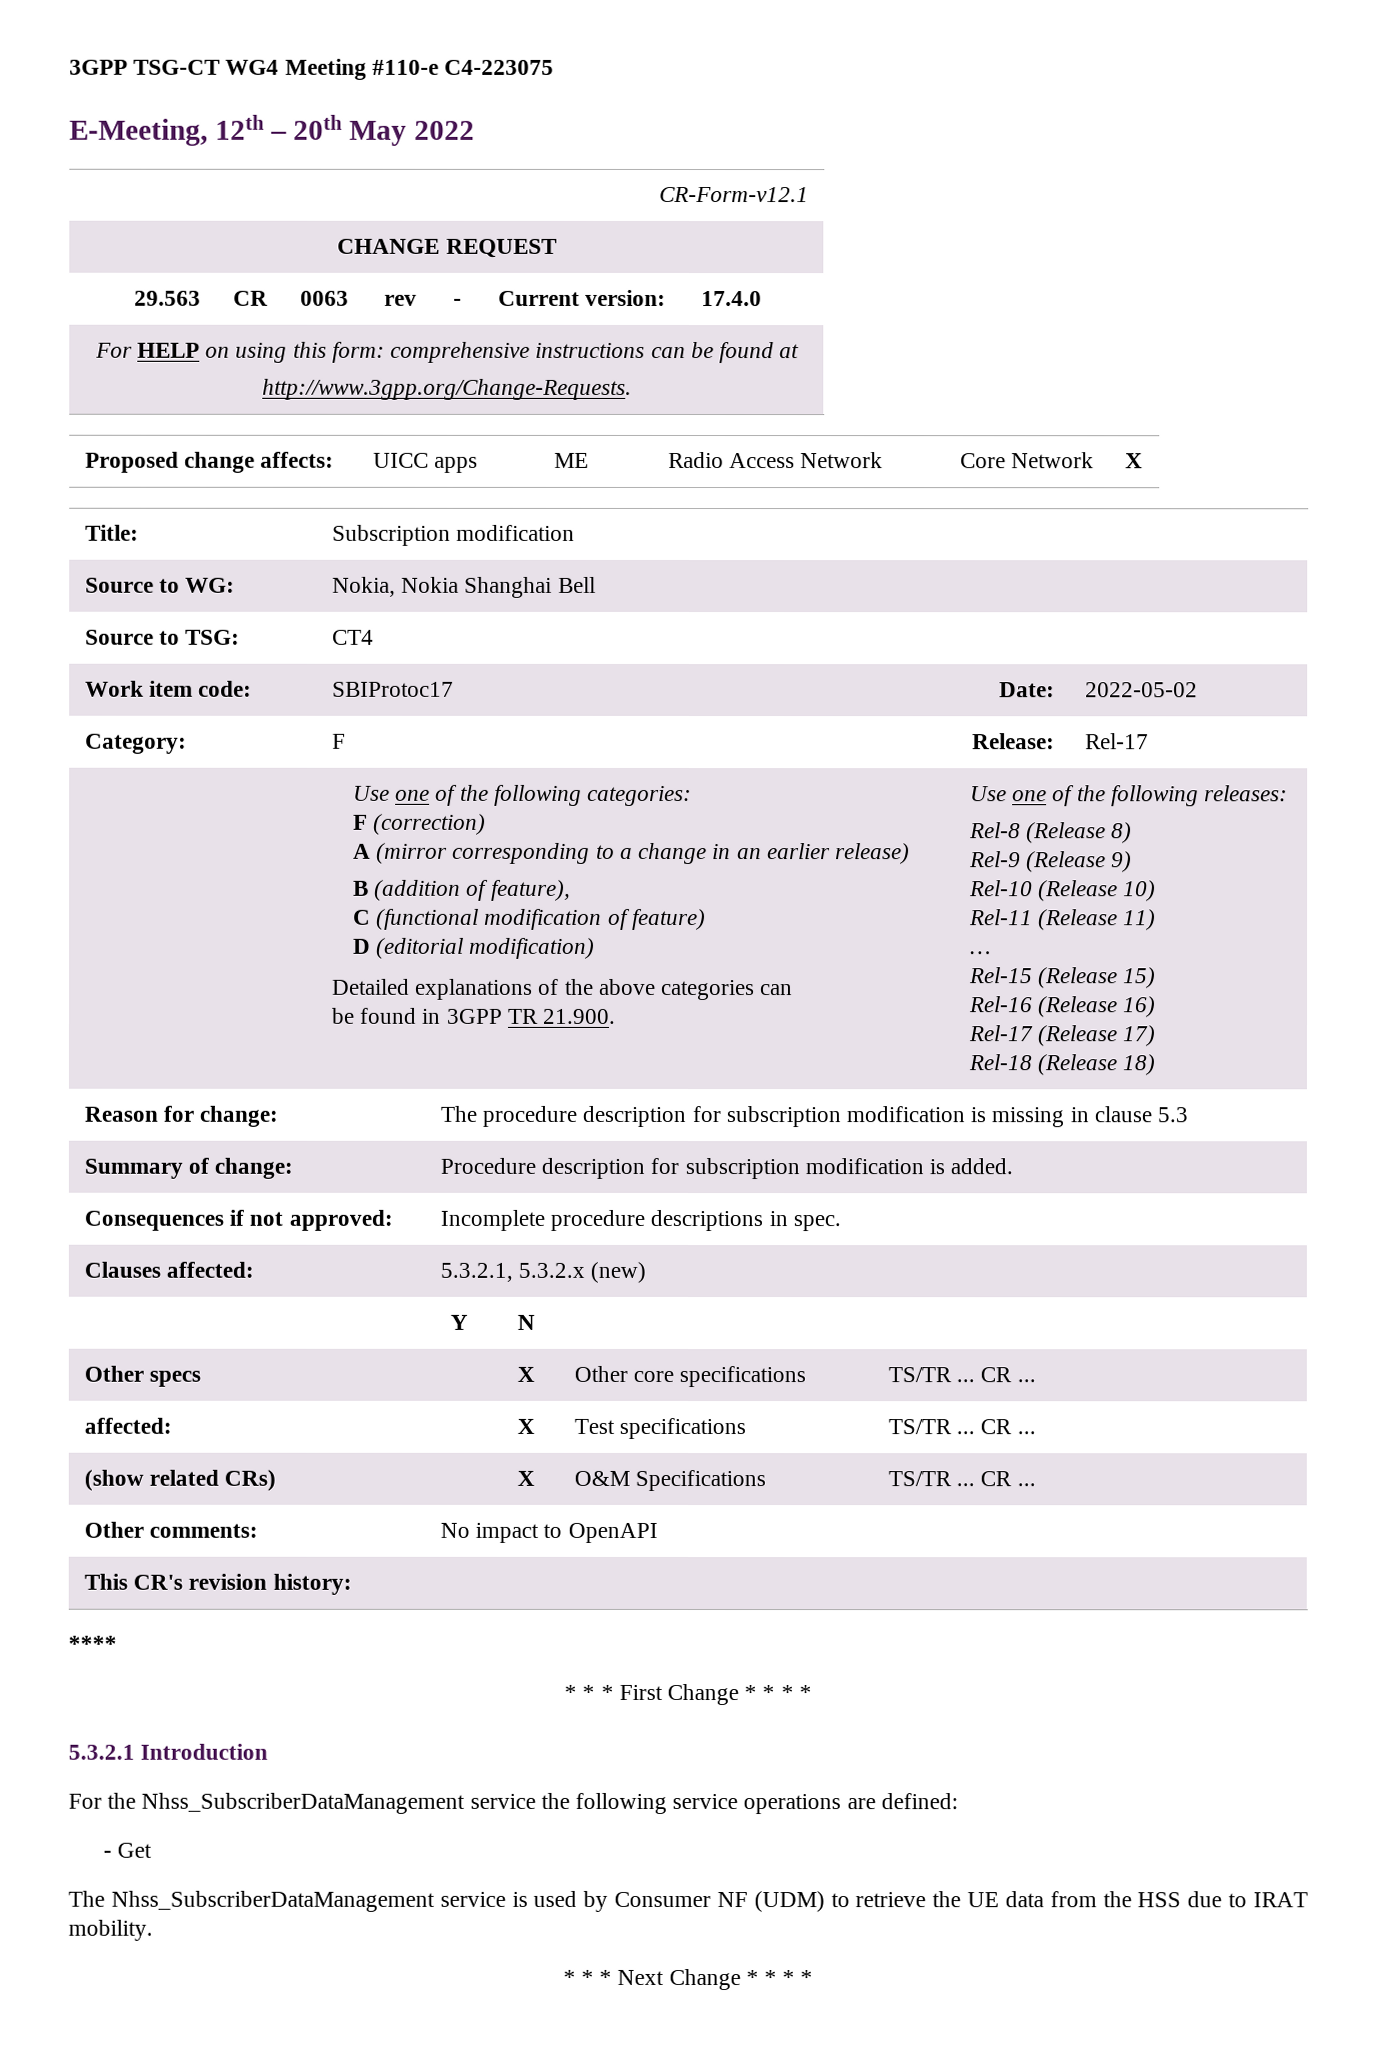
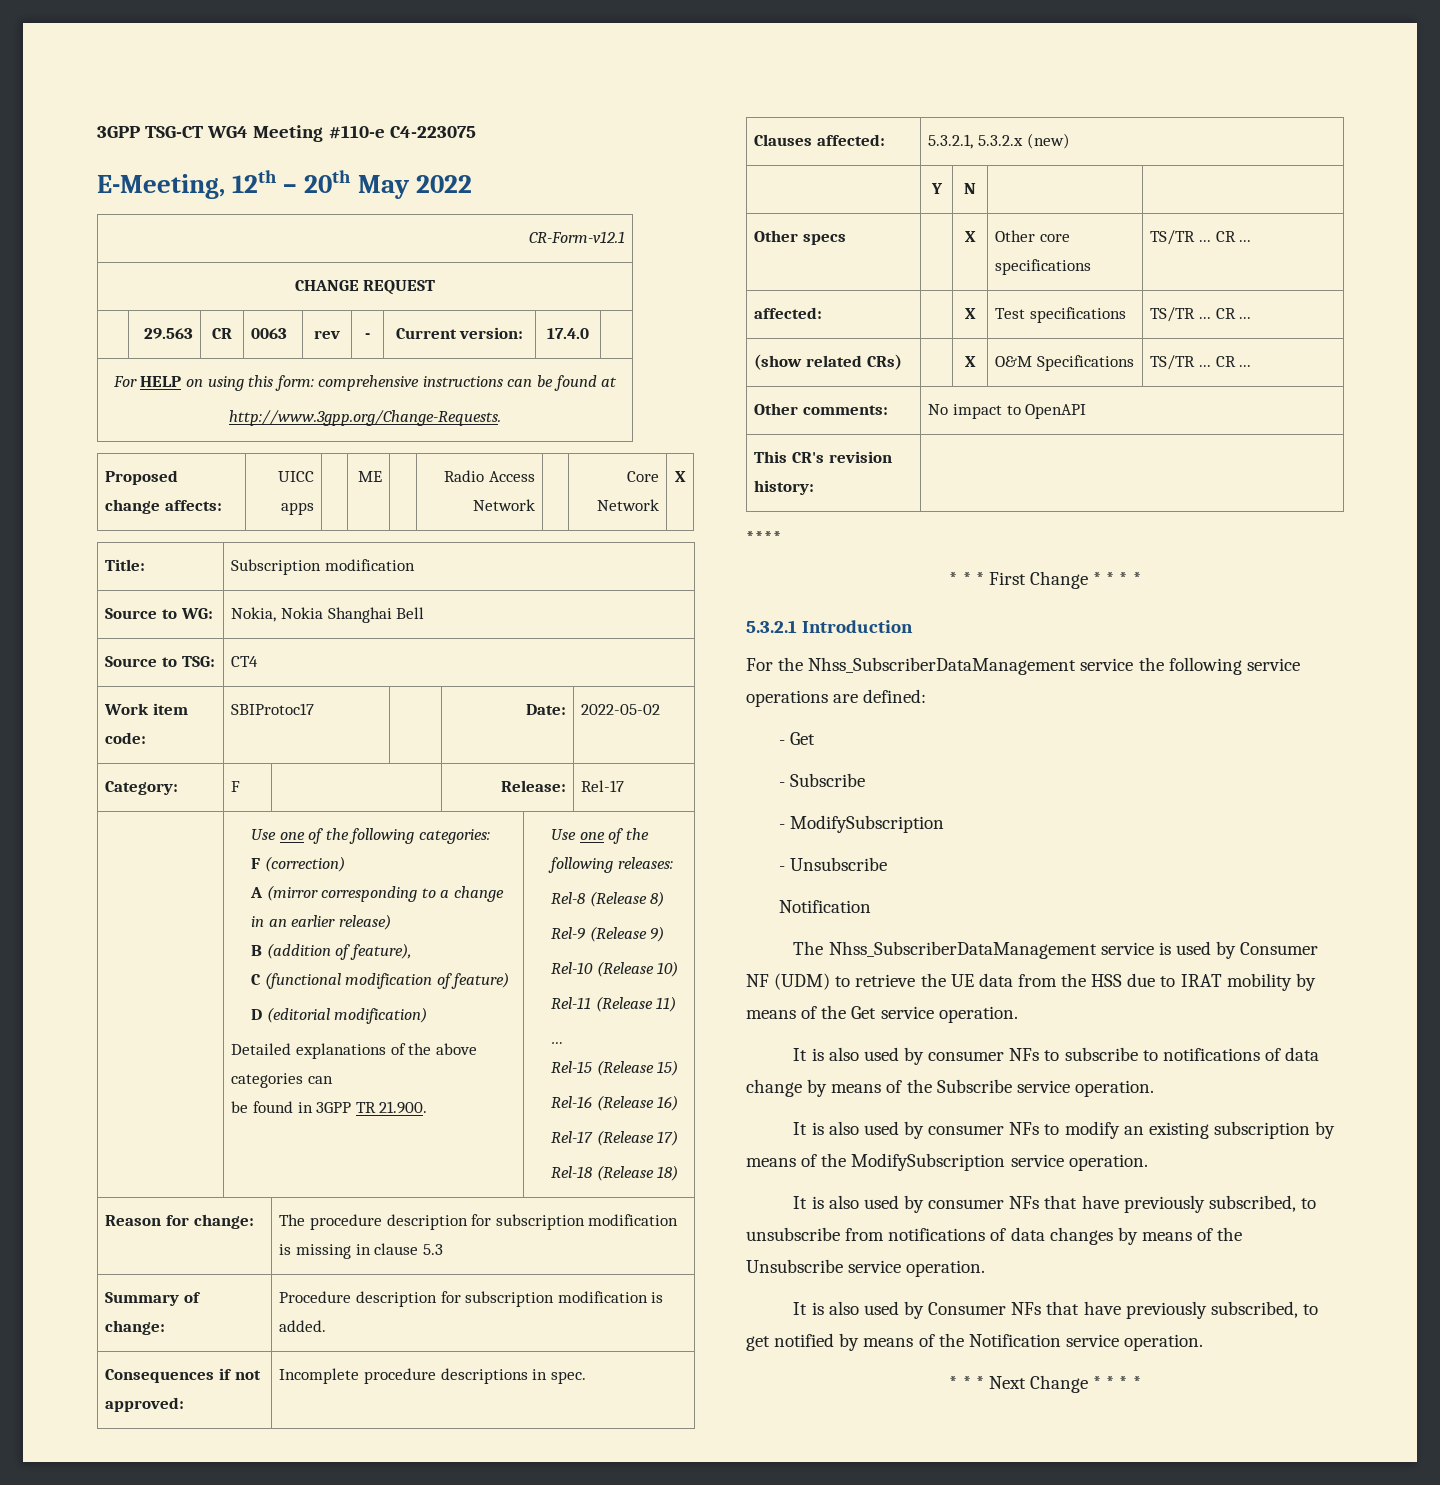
(153, 1850) none -> [778,773,865,787] [778,815,944,833] [778,857,887,871] [778,900,871,913] // - Subscribe // - ModifySubscription // - Unsubscribe // Notification
[68,1919,153,1941] mobility. -> [1226,973,1316,991] [746,1005,1018,1023] [793,1047,1320,1065] [746,1079,1154,1097] [793,1121,1336,1139] [746,1153,1148,1171] [793,1195,1316,1213] [746,1227,1243,1245] [746,1259,986,1277] [793,1301,1318,1319] [746,1333,1204,1351] mobility by means of the Get service operation. // It is also used by consumer NFs to subscribe to notifications of data change by means of the Subscribe service operation. // It is also used by consumer NFs to modify an existing subscription by means of the ModifySubscription service operation. // It is also used by consumer NFs that have previously subscribed, to unsubscribe from notifications of data changes by means of the Unsubscribe service operation. // It is also used by Consumer NFs that have previously subscribed, to get notified by means of the Notification service operation.

